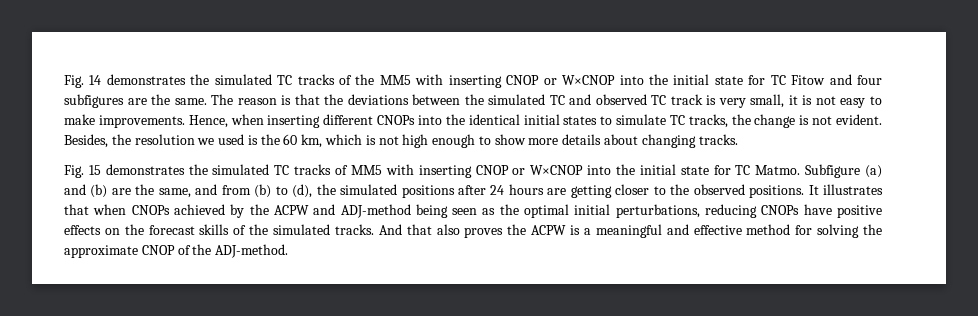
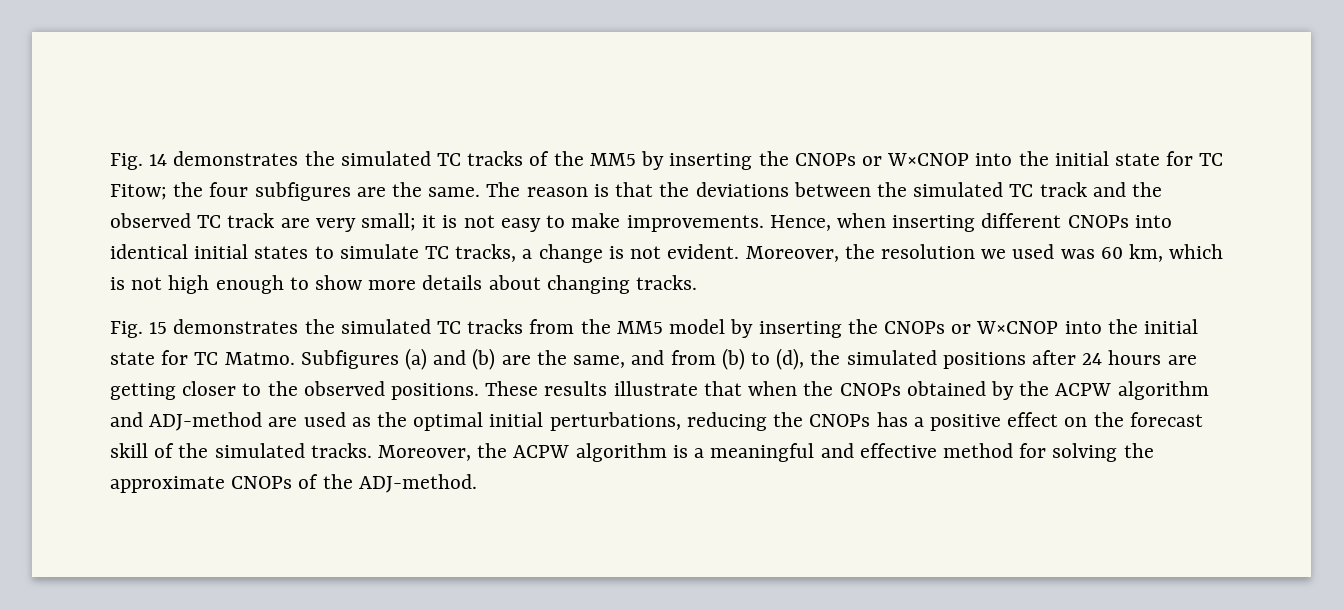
[415,74,852,88] with inserting CNOP or W×CNOP into the initial state for TC Fitow and -> [641,151,1224,170] [110,182,204,200] by inserting the CNOPs or W×CNOP into the initial state for TC Fitow; the
[569,94,785,108] and observed TC track is very small, -> [1039,182,1162,197] [110,213,417,232] track and the observed TC track are very small;
[445,114,465,125] the -> (1172, 221) none
[731,114,751,125] the -> [522,249,533,259] a
[64,134,108,148] Besides, -> [745,246,839,262] Moreover,
[247,134,280,145] is the -> [1060,249,1095,259] was
[335,164,509,178] of MM5 with inserting CNOP -> [529,319,945,338] from the MM5 model by inserting the CNOPs
[805,164,861,178] Subfigure -> [300,350,399,369] Subfigures
[808,184,884,195] [64,204,225,215] It illustrates that when CNOPs achieved -> [485,381,986,396] These results illustrate that when the CNOPs obtained
(309, 210) none -> [1117,381,1209,400] algorithm
[415,204,478,218] being seen -> [268,412,346,427] are used
[761,204,882,218] [64,225,101,235] CNOPs have positive effects -> [773,412,1059,431] the CNOPs has a positive effect
[199,224,230,235] skills -> [110,443,148,458] skill
[378,224,567,238] And that also proves the ACPW -> [378,443,667,462] Moreover, the ACPW algorithm
[141,245,175,255] CNOP -> [231,476,293,489] CNOPs

